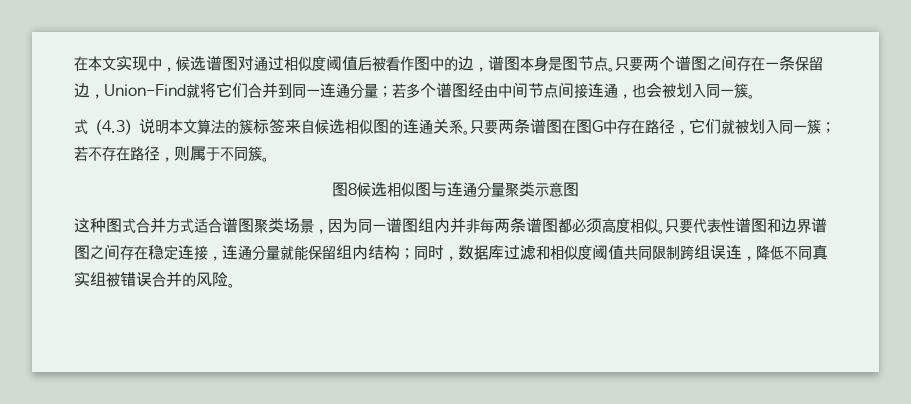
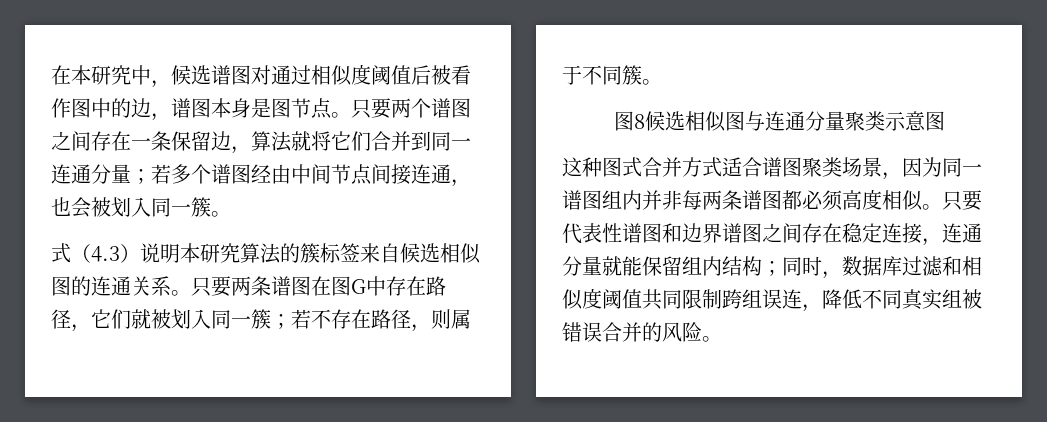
[102,55,148,71] 文实现 -> [91,65,131,85] 研究
[104,84,186,96] Union-Find -> [251,131,292,152] 算法
[183,119,197,134] 文 -> [200,243,240,263] 研究

